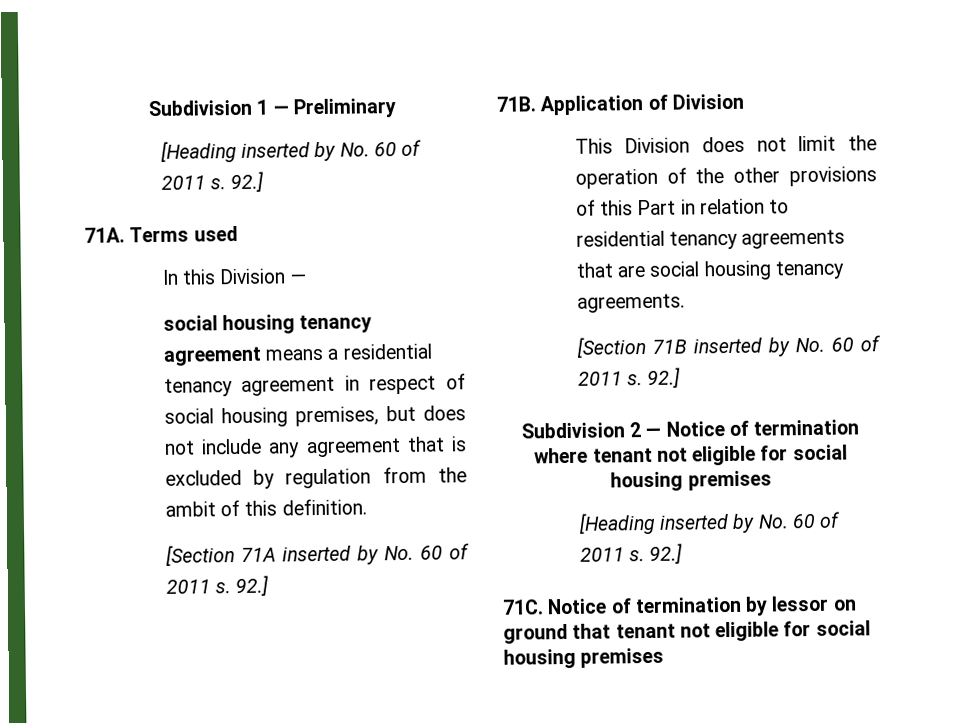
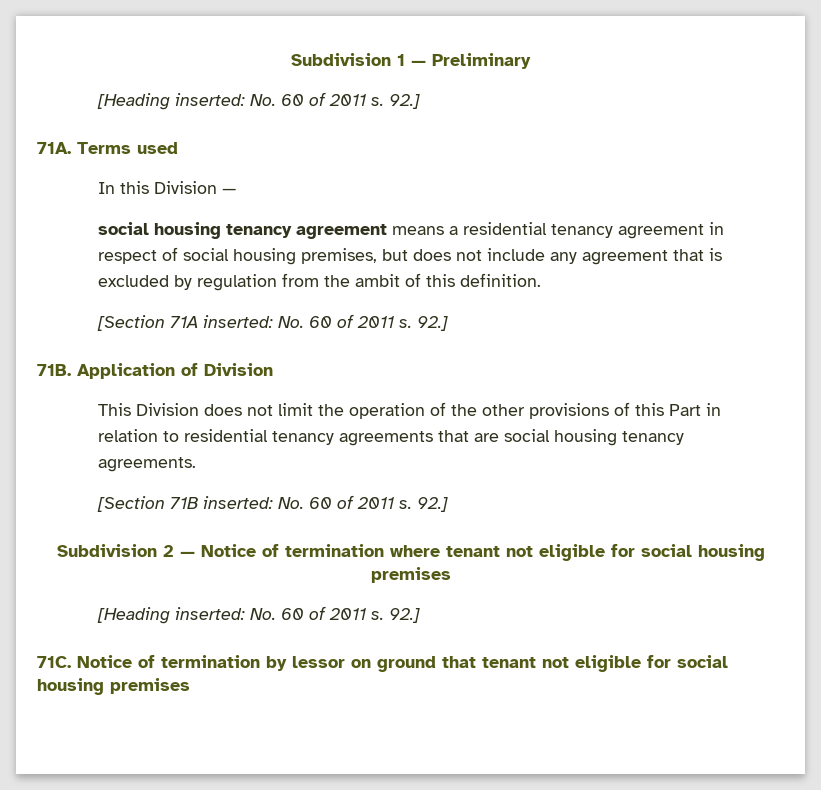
[241,141,337,162] inserted by -> [175,93,246,106] inserted:
[281,545,379,565] inserted by -> [203,315,274,328] inserted:
[692,337,790,357] inserted by -> [203,496,274,509] inserted:
[659,513,756,533] inserted by -> [175,607,246,620] inserted:

